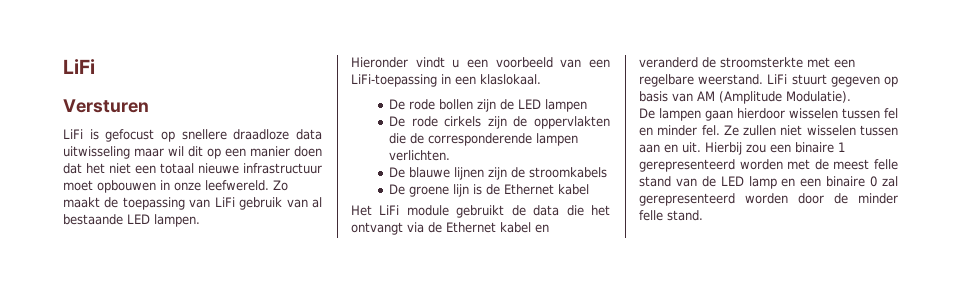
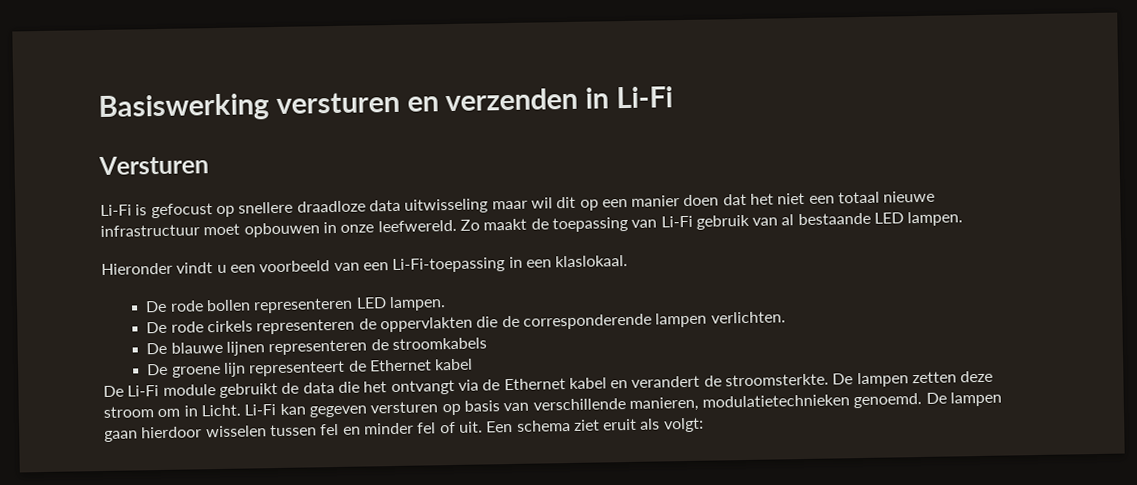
[63,59,95,74] LiFi -> [98,86,674,123] Basiswerking versturen en verzenden in Li-Fi
[63,129,83,139] LiFi -> [100,204,132,217] Li-Fi
[214,197,235,207] LiFi -> [660,215,693,228] Li-Fi
[351,74,437,87] LiFi-toepassing -> [392,257,506,274] Li-Fi-toepassing
[476,99,587,112] zijn de LED lampen -> [253,296,446,314] representeren LED lampen.
[487,116,507,129] zijn -> [256,318,356,335] representeren
[487,167,507,180] zijn -> [268,339,368,356] representeren
[472,184,482,195] is -> [249,360,346,377] representeert
[351,205,400,216] Het LiFi -> [103,385,160,397] De Li-Fi
[639,57,855,68] [639,74,898,87] [639,91,851,104] veranderd de stroomsterkte met een regelbare weerstand. LiFi stuurt gegeven op basis van AM (Amplitude Modulatie). // -> [631,370,994,388] [103,392,923,418] verandert de stroomsterkte. De lampen zetten deze stroom om in Licht. Li-Fi kan gegeven versturen op basis van verschillende manieren, modulatietechnieken genoemd.
[701,125,898,136] [639,142,845,155] [639,159,898,172] [639,176,898,189] [639,193,898,206] [639,210,703,221] fel. Ze zullen niet wisselen tussen aan en uit. Hierbij zou een binaire 1 gerepresenteerd worden met de meest felle stand van de LED lamp en een binaire 0 zal gerepresenteerd worden door de minder felle stand. -> [417,417,704,434] fel of uit. Een schema ziet eruit als volgt:

